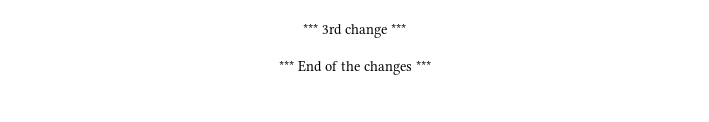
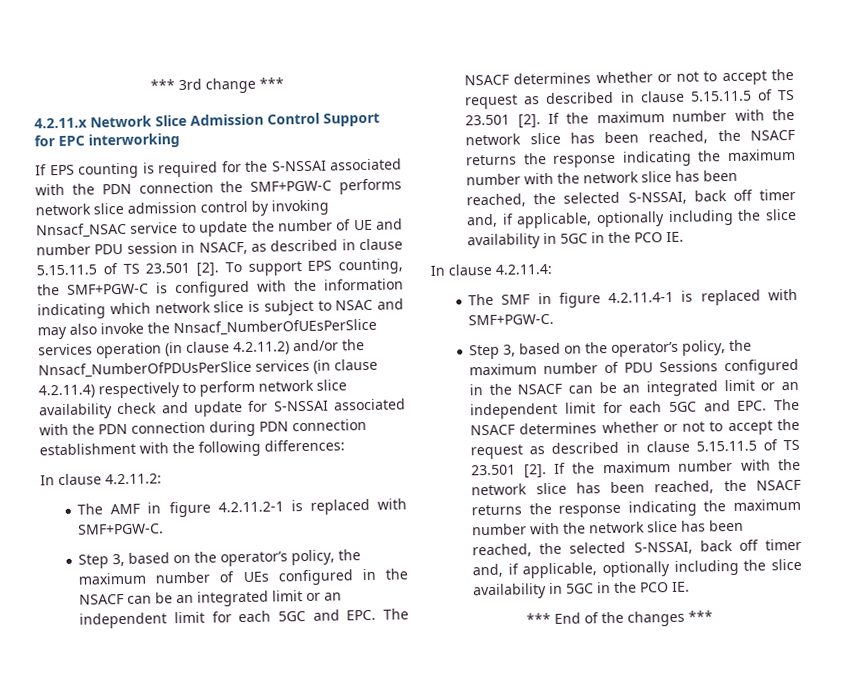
(406, 28) none -> [34,112,380,129] [34,133,180,149] [35,158,402,179] [35,178,402,196] [35,199,329,216] [36,218,403,239] [36,238,403,256] [36,258,403,277] [37,278,404,298] [37,298,404,320] [37,318,377,340] [38,339,365,359] [38,358,378,379] [38,379,347,399] [39,398,406,420] [39,418,367,437] [39,439,345,457] [40,473,162,486] [77,498,408,518] [78,523,165,535] [78,549,362,569] [78,568,408,586] [79,590,343,607] [79,608,409,629] [464,68,794,86] [465,89,795,110] [465,108,795,129] [465,129,795,146] [466,148,796,168] [466,169,739,186] [466,188,796,208] [466,208,797,229] [467,231,685,250] [430,263,552,276] [468,288,798,308] [468,313,555,326] [469,339,753,360] [469,358,799,376] [469,379,800,397] [470,398,800,420] [470,418,800,436] [470,439,800,460] [471,458,801,479] [471,479,801,496] [471,498,801,518] [472,519,745,536] [472,538,802,558] [472,558,802,579] [473,581,691,600] // 4.2.11.x Network Slice Admission Control Support for EPC interworking // If EPS counting is required for the S-NSSAI associated with the PDN connection the SMF+PGW-C performs network slice admission control by invoking Nnsacf_NSAC service to update the number of UE and number PDU session in NSACF, as described in clause 5.15.11.5 of TS 23.501 [2]. To support EPS counting, the SMF+PGW-C is configured with the information indicating which network slice is subject to NSAC and may also invoke the Nnsacf_NumberOfUEsPerSlice services operation (in clause 4.2.11.2) and/or the Nnsacf_NumberOfPDUsPerSlice services (in clause 4.2.11.4) respectively to perform network slice availability check and update for S-NSSAI associated with the PDN connection during PDN connection establishment with the following differences: // In clause 4.2.11.2: // The AMF in figure 4.2.11.2-1 is replaced with SMF+PGW-C. // Step 3, based on the operator’s policy, the maximum number of UEs configured in the NSACF can be an integrated limit or an independent limit for each 5GC and EPC. The NSACF determines whether or not to accept the request as described in clause 5.15.11.5 of TS 23.501 [2]. If the maximum number with the network slice has been reached, the NSACF returns the response indicating the maximum number with the network slice has been reached, the selected S-NSSAI, back off timer and, if applicable, optionally including the slice availability in 5GC in the PCO IE. // In clause 4.2.11.4: // The SMF in figure 4.2.11.4-1 is replaced with SMF+PGW-C. // Step 3, based on the operator’s policy, the maximum number of PDU Sessions configured in the NSACF can be an integrated limit or an independent limit for each 5GC and EPC. The NSACF determines whether or not to accept the request as described in clause 5.15.11.5 of TS 23.501 [2]. If the maximum number with the network slice has been reached, the NSACF returns the response indicating the maximum number with the network slice has been reached, the selected S-NSSAI, back off timer and, if applicable, optionally including the slice availability in 5GC in the PCO IE.

